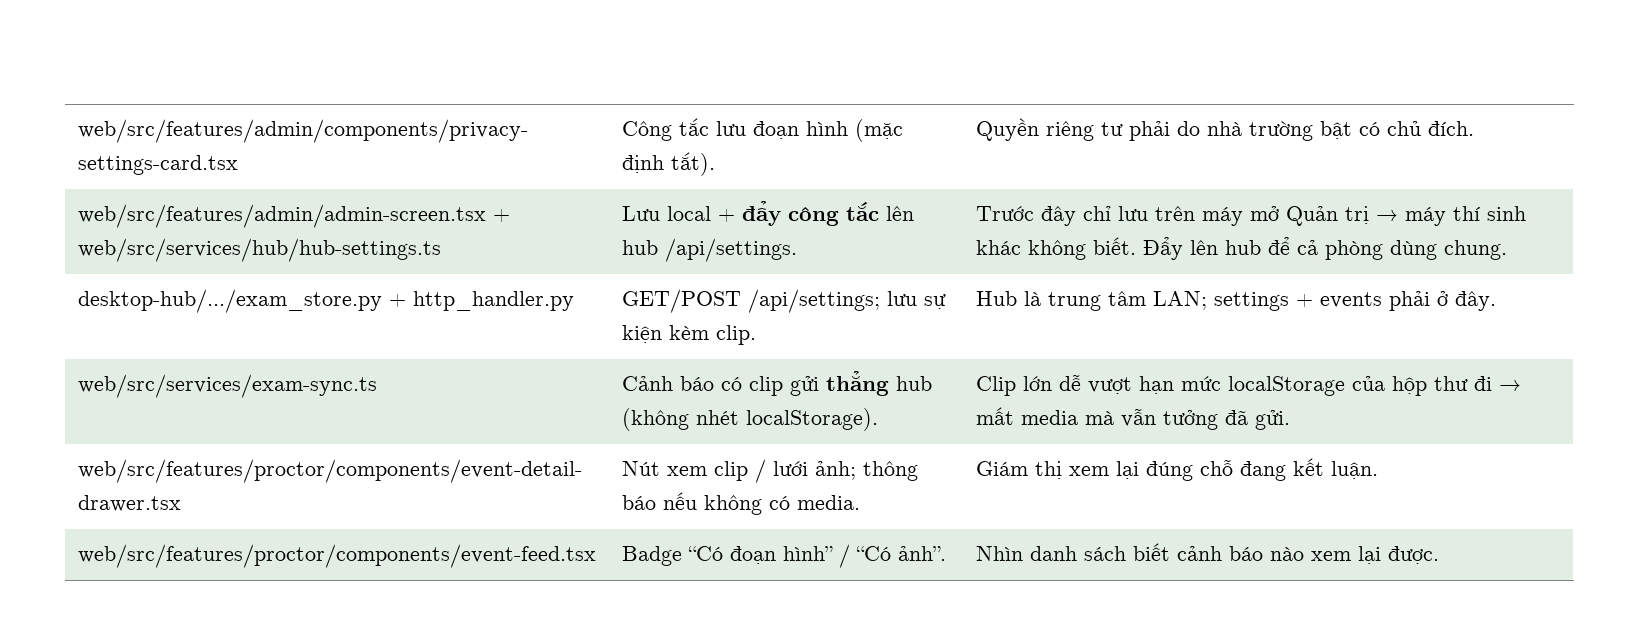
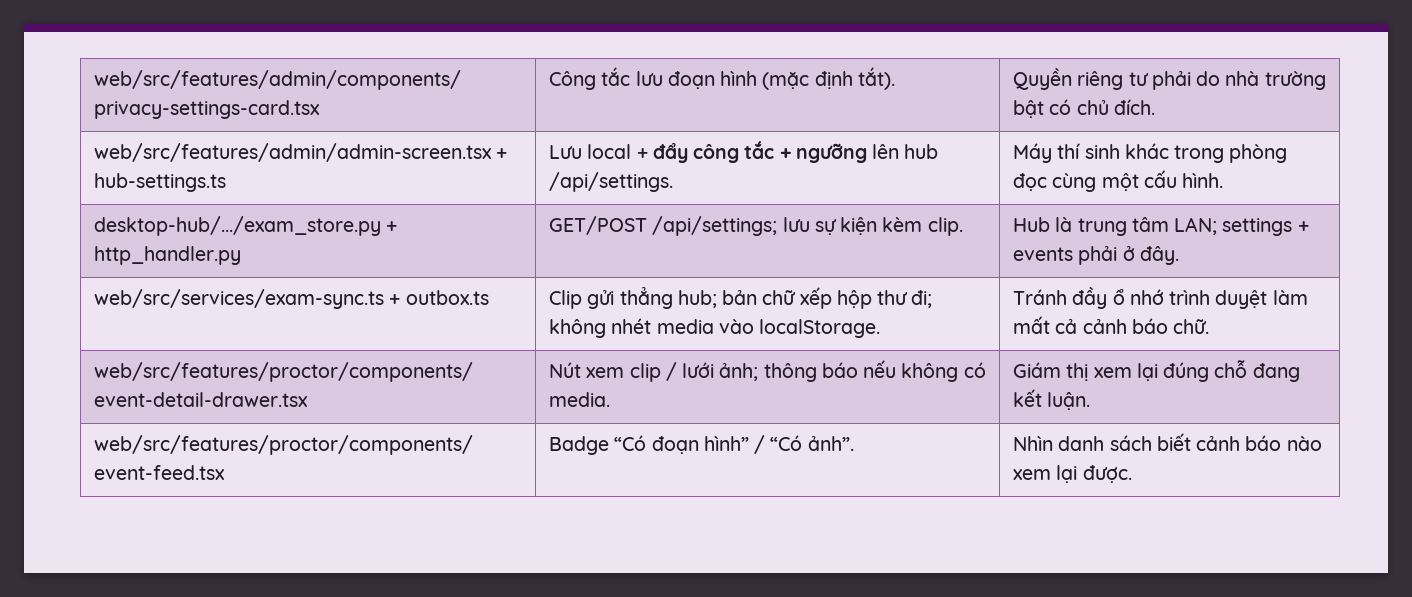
[77,238,441,262] web/src/services/hub/hub-settings.ts -> [94,173,227,192] hub-settings.ts
(879, 211) none -> [779,143,867,163] + ngưỡng
[975,206,1526,226] [975,237,1507,260] Trước đây chỉ lưu trên máy mở Quản trị → máy thí sinh khác không biết. Đẩy lên hub để cả phòng dùng chung. -> [1013,143,1288,163] [1013,170,1224,192] Máy thí sinh khác trong phòng đọc cùng một cấu hình.
[621,371,932,396] [621,408,878,431] [975,374,1521,396] [975,407,1290,430] | Cảnh báo có clip gửi thẳng hub (không nhét localStorage). | Clip lớn dễ vượt hạn mức localStorage của hộp thư đi → mất media mà vẫn tưởng đã gửi. -> [389,290,489,305] [549,287,933,309] [549,318,881,338] [1013,287,1308,309] [1013,316,1210,334] + outbox.ts | Clip gửi thẳng hub; bản chữ xếp hộp thư đi; không nhét media vào localStorage. | Tránh đầy ổ nhớ trình duyệt làm mất cả cảnh báo chữ.

